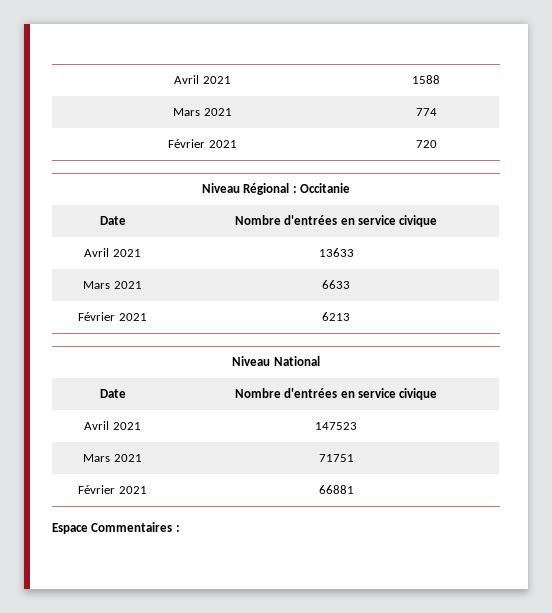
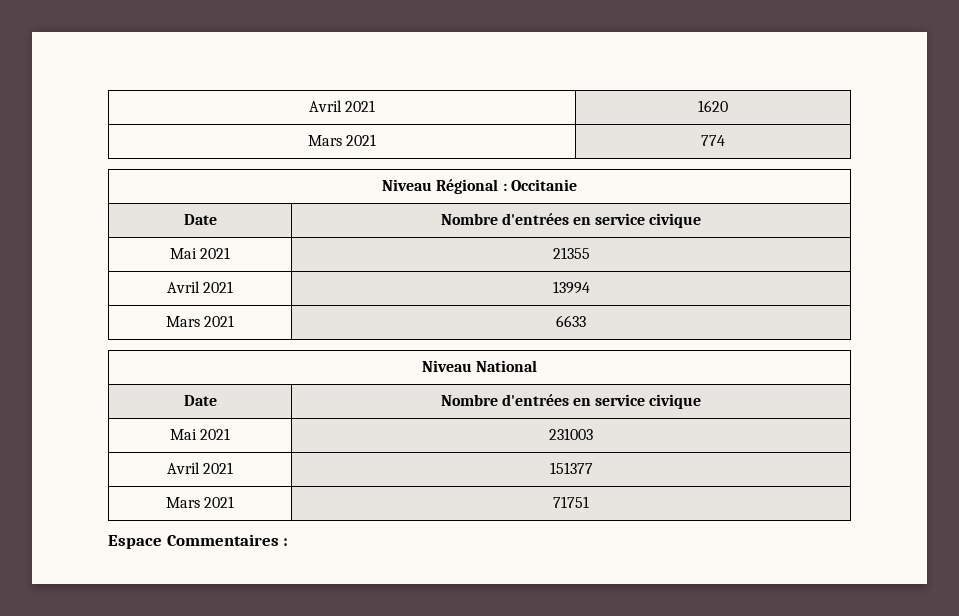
[174,75,231,84] [412,75,440,84] Avril 2021 | 1588 -> [308,100,376,112] [698,100,728,112] Avril 2021 | 1620
[168,139,237,148] [415,140,437,148] // Février 2021 | 720 -> (725, 140) none
[84,248,141,257] [318,248,354,257] // Avril 2021 | 13633 -> [169,247,231,259] [552,247,590,259] [166,281,234,293] [552,281,590,294] // Mai 2021 | 21355 // Avril 2021 | 13994
[78,312,147,321] [322,312,350,321] // Février 2021 | 6213 -> (586, 321) none
[84,421,141,430] [315,422,357,430] // Avril 2021 | 147523 -> [169,428,231,440] [549,428,593,440] [166,462,234,474] [549,462,593,474] // Mai 2021 | 231003 // Avril 2021 | 151377
[78,485,147,494] [318,485,354,494] // Février 2021 | 66881 -> (589, 502) none

